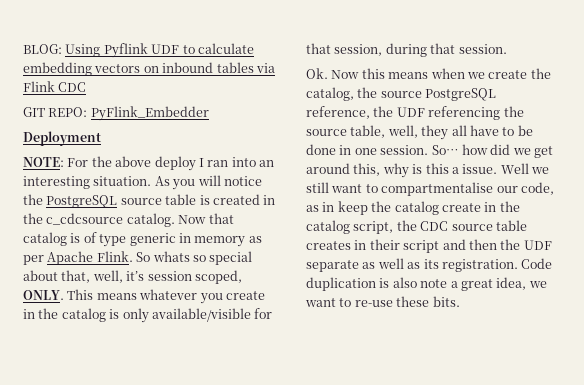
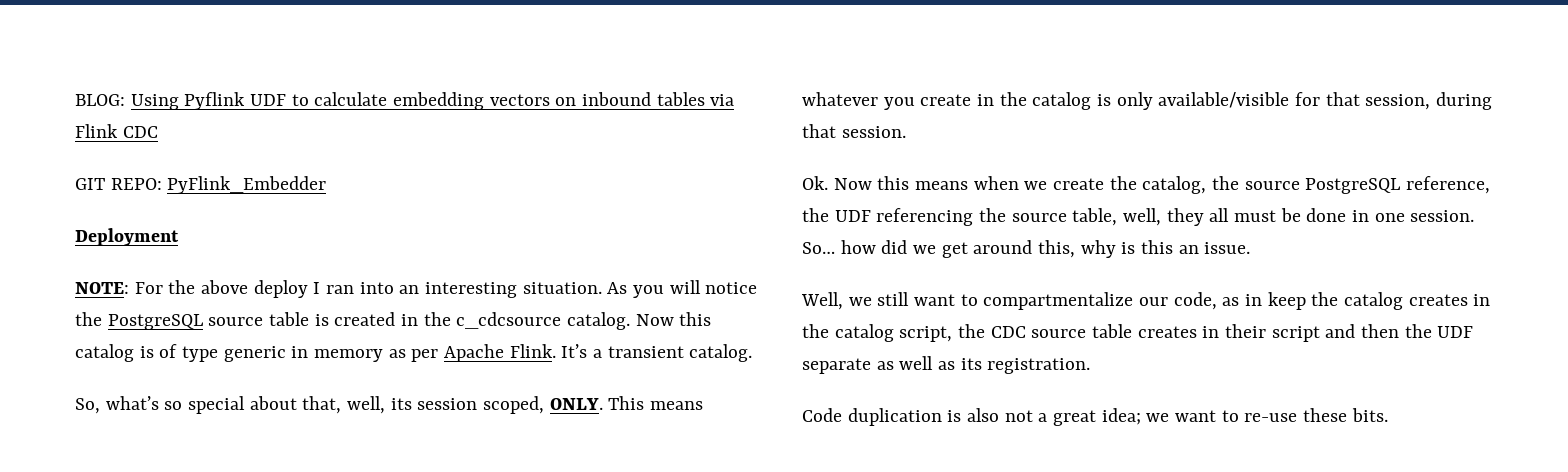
[208,213,234,224] that -> [679,312,712,326] this
[136,251,190,262] So whats -> [561,344,753,362] [75,396,159,414] It’s a transient catalog. // So, what’s
[126,271,145,281] it’s -> [390,398,412,410] its
[469,125,515,136] have to -> [1234,210,1277,222] must
[451,167,459,174] a -> [1178,245,1199,254] an
[500,163,529,174] Well -> [801,292,843,310] // Well,
[381,182,494,196] compartmentalise -> [983,292,1134,310] compartmentalize
[441,203,481,212] create -> [1408,294,1468,306] creates
(518, 265) none -> (1091, 366) //
[420,279,448,288] note -> [1004,410,1033,422] not
[496,277,527,290] idea, -> [1101,408,1141,425] idea;

